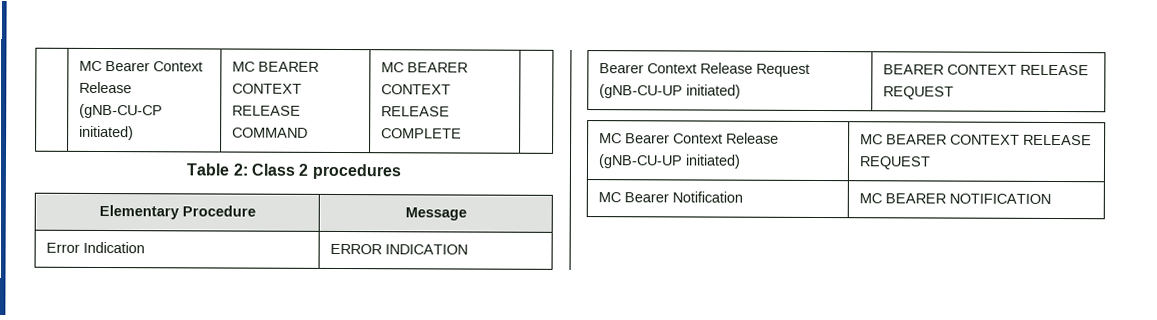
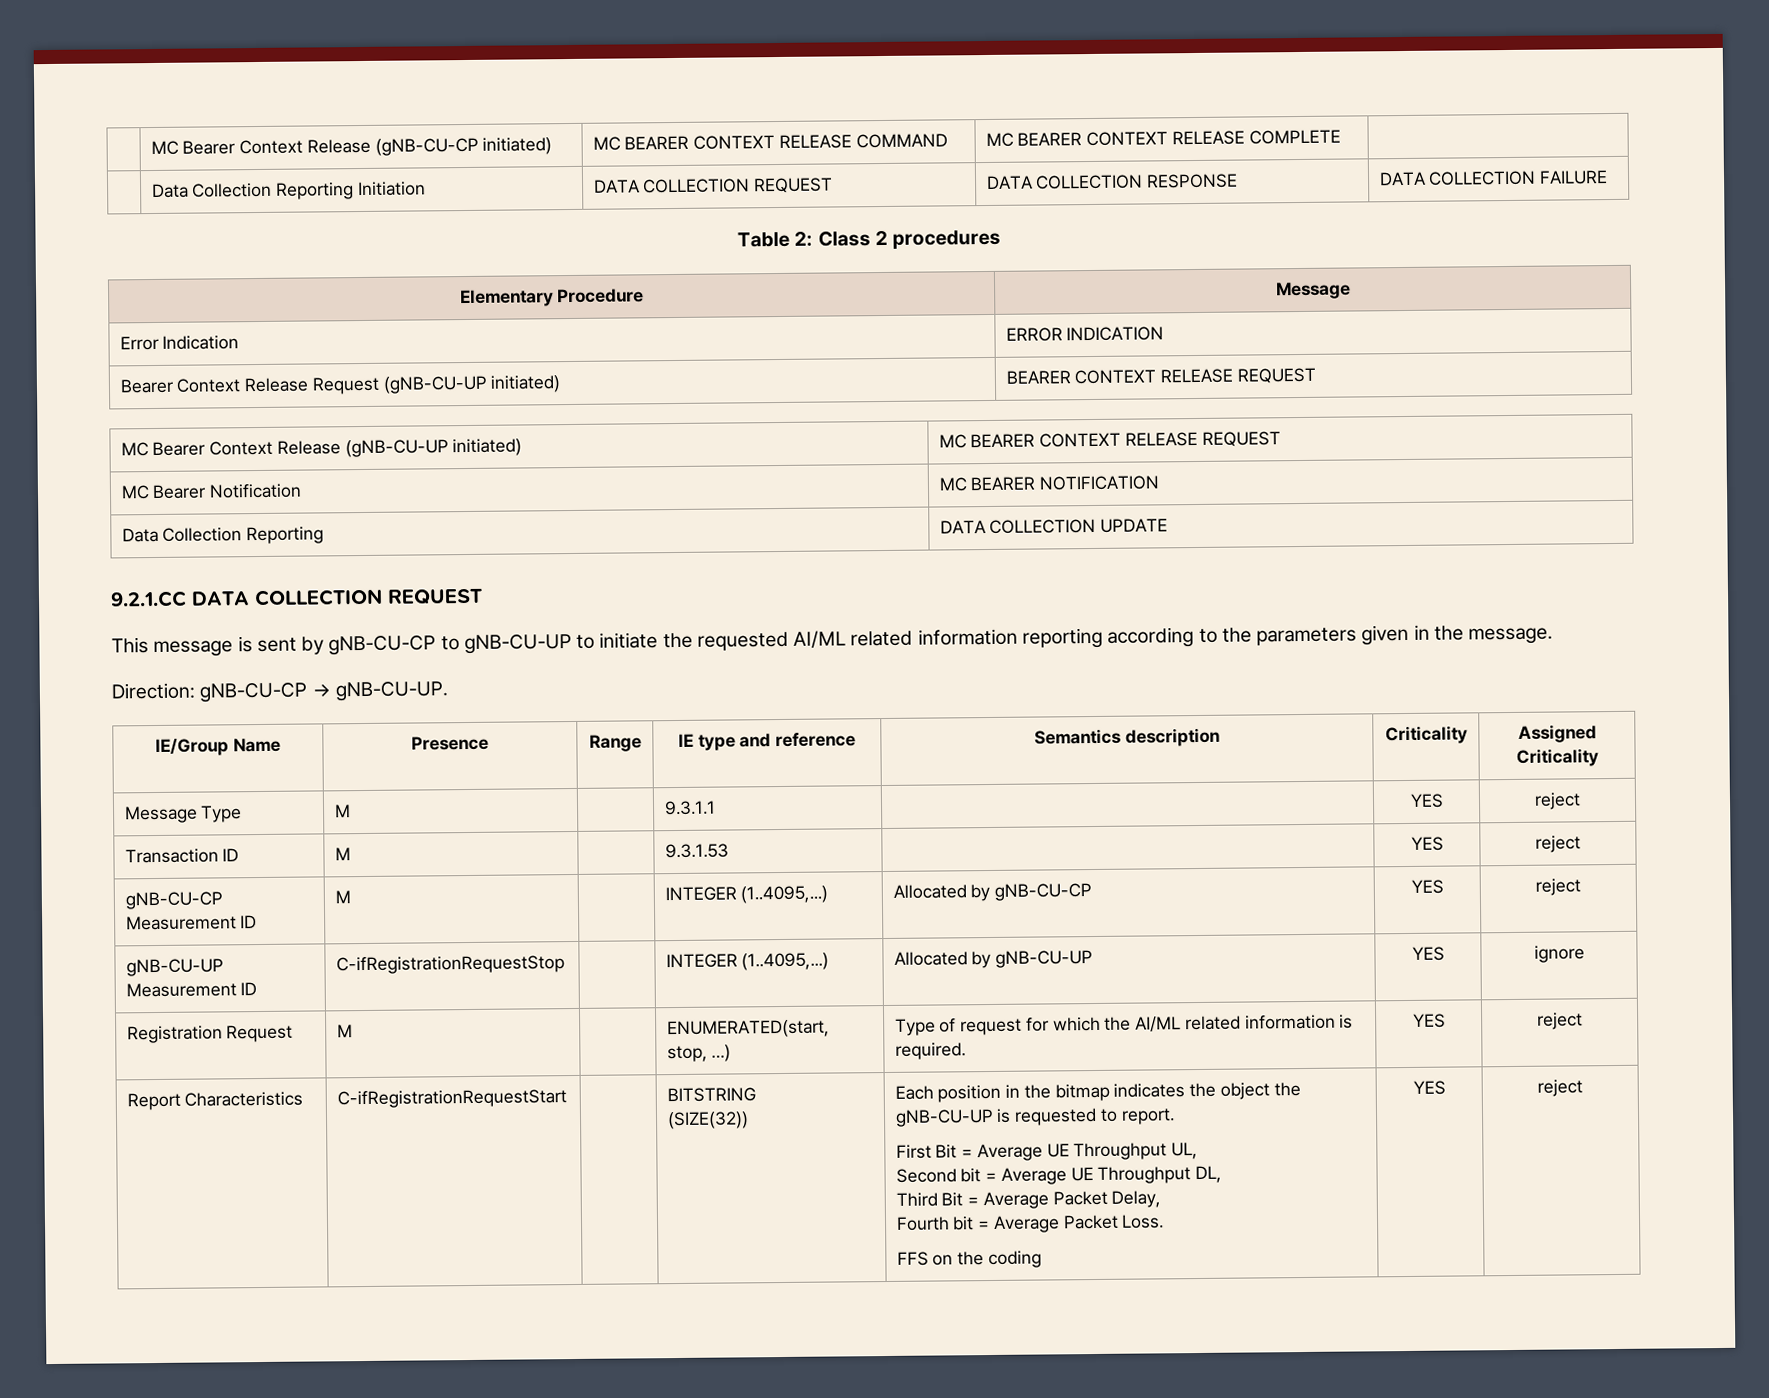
(463, 133) none -> [151,181,426,200] [593,177,834,194] [985,173,1239,190] [1378,170,1609,186] // | Data Collection Reporting Initiation | DATA COLLECTION REQUEST | DATA COLLECTION RESPONSE | DATA COLLECTION FAILURE
(1052, 198) none -> [121,526,325,545] [939,518,1169,534] [110,588,483,608] [111,624,1554,658] [111,681,448,703] [155,737,281,757] [411,735,489,751] [588,734,642,752] [677,732,857,751] [1034,727,1220,747] [1384,725,1468,745] [1517,724,1597,743] [1515,748,1599,767] [123,805,243,824] [333,804,351,818] [663,800,716,816] [1409,793,1444,808] [1534,792,1581,810] [124,848,240,864] [334,847,351,861] [664,843,729,859] [1410,836,1444,851] [1535,835,1581,853] [124,891,223,910] [125,915,258,931] [334,890,351,904] [664,885,829,904] [892,883,1093,902] [1410,879,1444,894] [1535,878,1581,896] [125,958,224,977] [125,982,258,998] [335,955,565,975] [665,952,830,971] [893,950,1094,969] [1411,946,1445,961] [1533,945,1585,963] [126,1024,294,1044] [336,1024,353,1038] [666,1019,830,1039] [666,1044,732,1063] [894,1014,1354,1036] [894,1042,966,1060] [1412,1013,1446,1028] [1537,1012,1583,1030] [126,1091,304,1111] [336,1089,567,1109] [666,1087,756,1103] [666,1111,749,1130] [894,1082,1301,1103] [894,1107,1175,1127] [895,1142,1199,1162] [895,1165,1223,1185] [895,1190,1162,1210] [895,1214,1165,1233] [896,1250,1042,1269] [1412,1080,1446,1095] [1537,1079,1583,1097] // Data Collection Reporting | DATA COLLECTION UPDATE // 9.2.1.CC DATA COLLECTION REQUEST // This message is sent by gNB-CU-CP to gNB-CU-UP to initiate the requested AI/ML related information reporting according to the parameters given in the message. // Direction: gNB-CU-CP → gNB-CU-UP. // IE/Group Name | Presence | Range | IE type and reference | Semantics description | Criticality | Assigned Criticality // Message Type | M | | 9.3.1.1 | | YES | reject // Transaction ID | M | | 9.3.1.53 | | YES | reject // gNB-CU-CP Measurement ID | M | | INTEGER (1..4095,...) | Allocated by gNB-CU-CP | YES | reject // gNB-CU-UP Measurement ID | C-ifRegistrationRequestStop | | INTEGER (1..4095,...) | Allocated by gNB-CU-UP | YES | ignore // Registration Request | M | | ENUMERATED(start, stop, …) | Type of request for which the AI/ML related information is required. | YES | reject // Report Characteristics | C-ifRegistrationRequestStart | | BITSTRING // (SIZE(32)) | Each position in the bitmap indicates the object the gNB-CU-UP is requested to report. // First Bit = Average UE Throughput UL, // Second bit = Average UE Throughput DL, // Third Bit = Average Packet Delay, // Fourth bit = Average Packet Loss. // FFS on the coding | YES | reject

